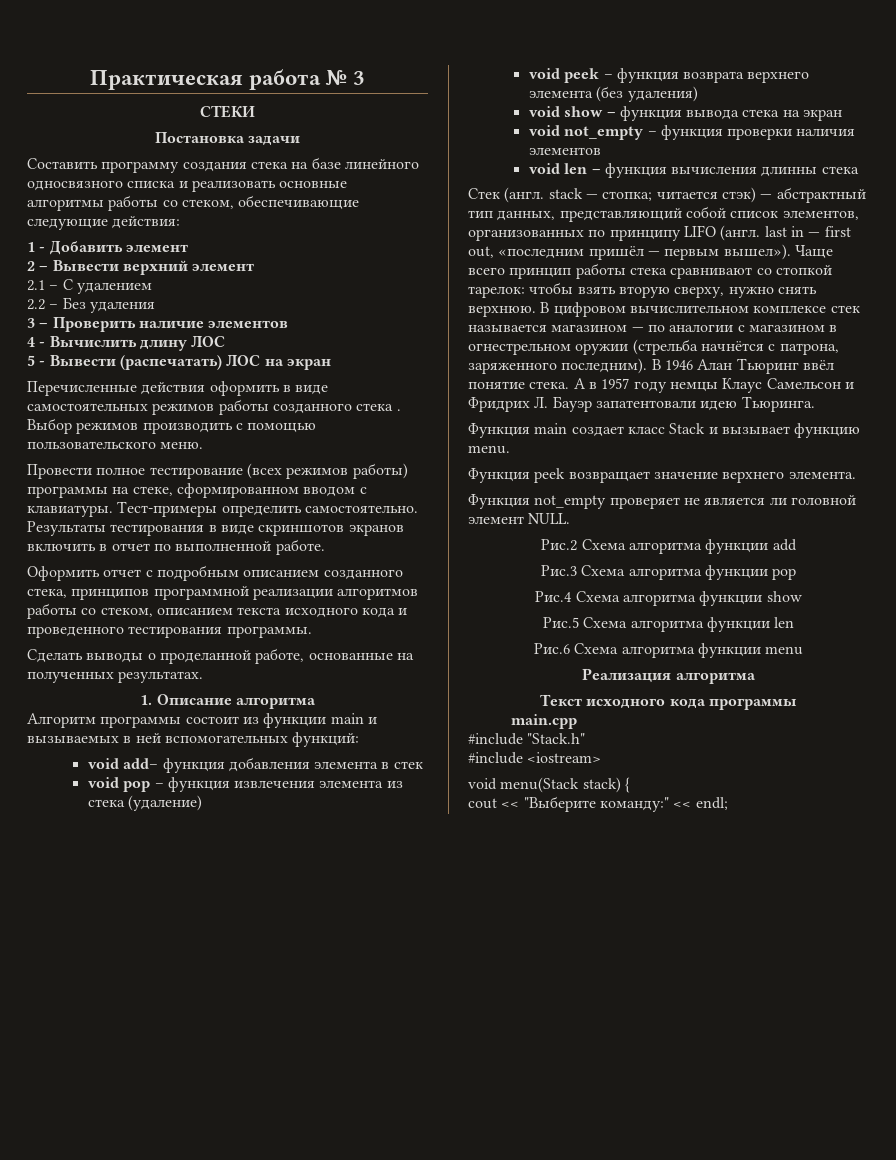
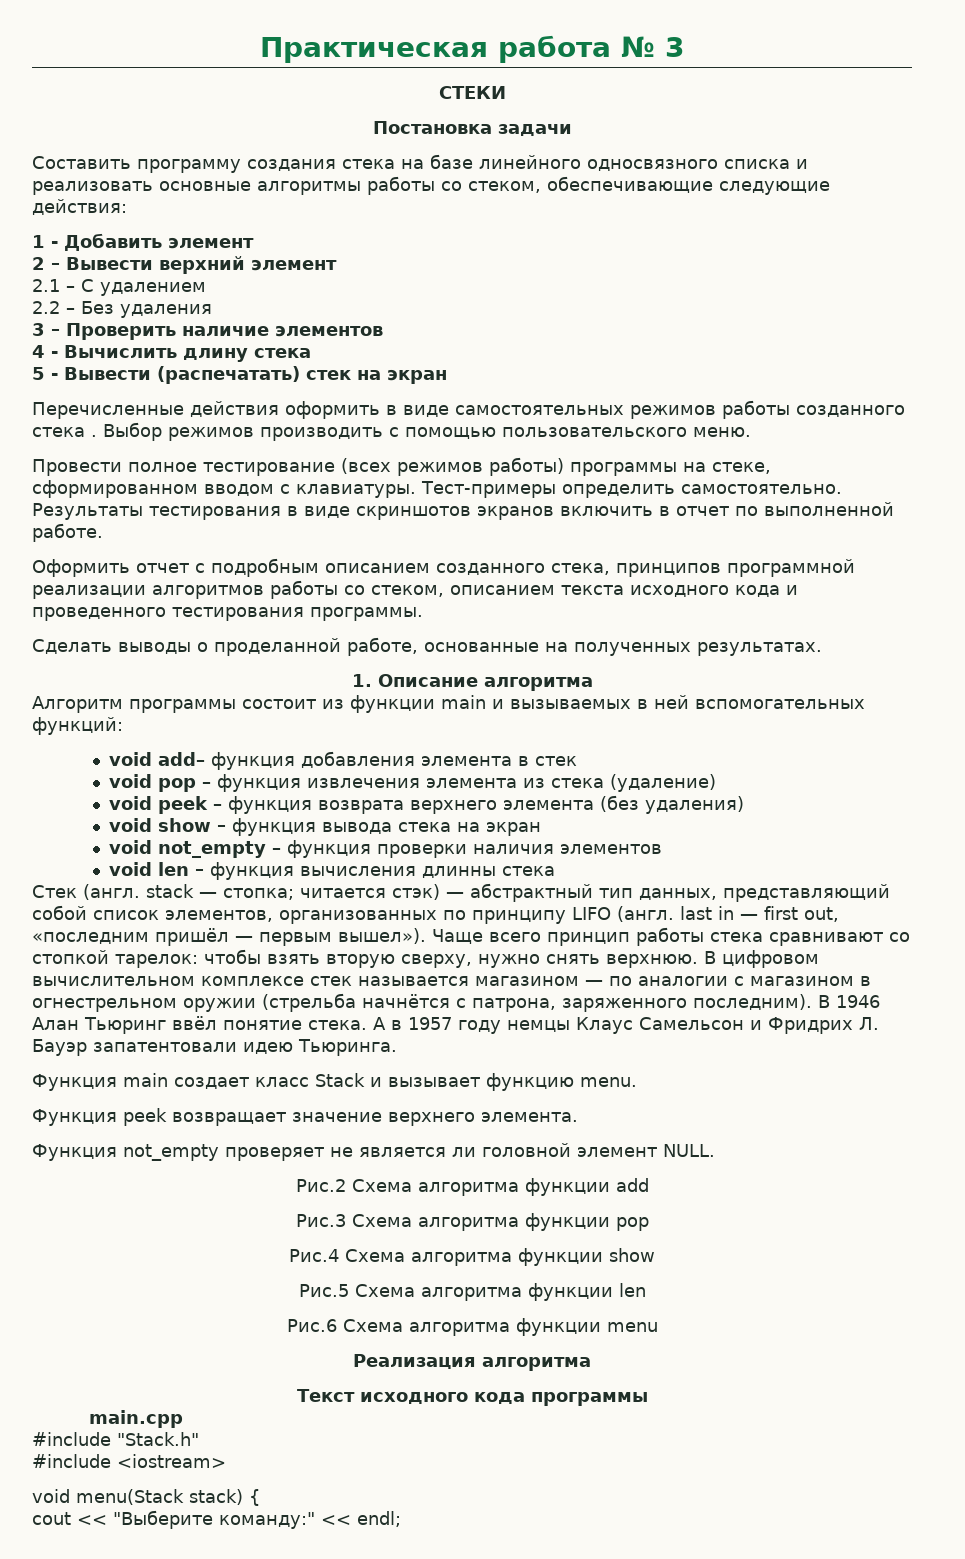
[191,335,226,347] ЛОС -> [254,348,311,358] стека
[226,354,261,366] ЛОС -> [306,370,351,380] стек

